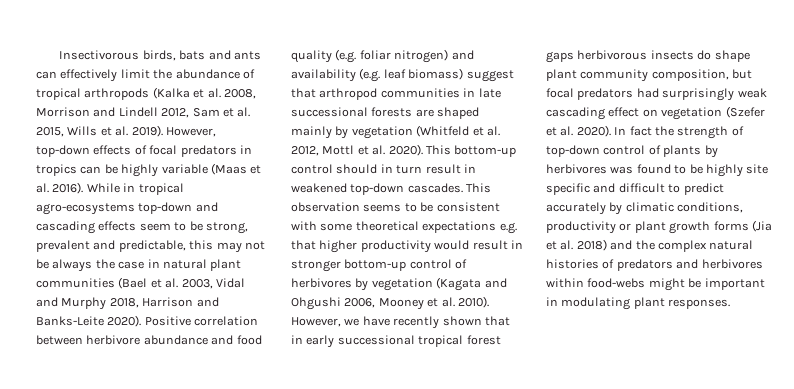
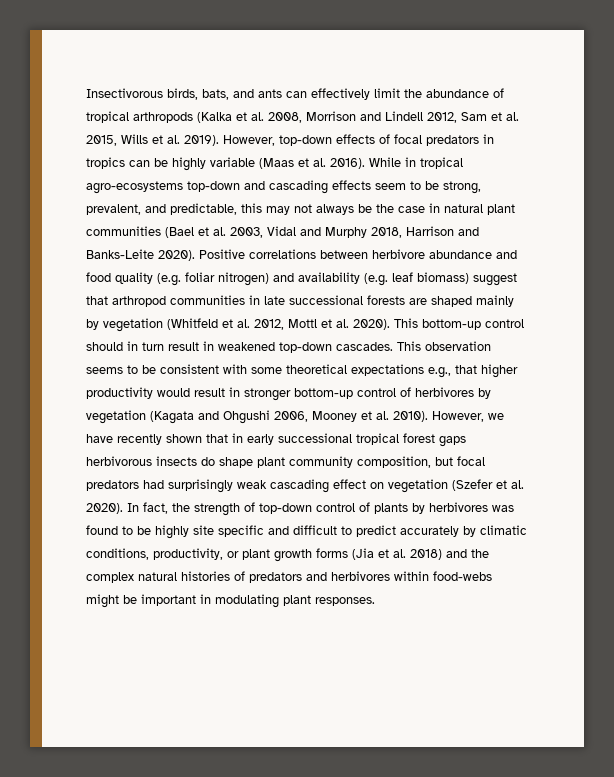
[179,50,206,60] bats -> [202,89,229,100] bats,
[36,240,90,252] prevalent -> [86,204,141,215] prevalent,
[36,259,93,272] be always -> [316,204,372,215] always be
[194,316,259,326] correlation -> [249,249,316,259] correlations
[499,222,517,234] e.g. -> [428,367,451,378] e.g.,
[629,126,652,136] fact -> [143,502,168,514] fact,
[546,221,616,234] productivity -> [153,548,223,560] productivity,

